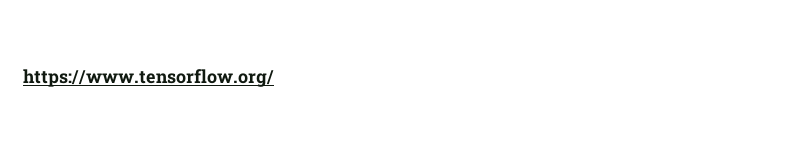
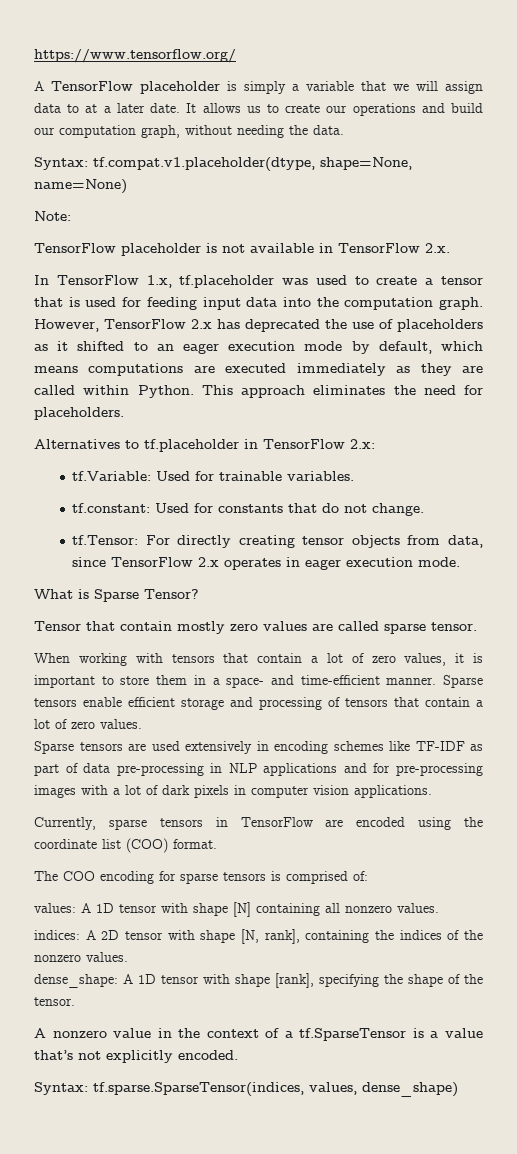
(274, 78) none -> [34,81,483,94] [34,103,484,116] [34,125,344,138] [34,157,412,171] [34,179,127,194] [34,211,71,221] [34,243,450,256] [34,275,483,288] [34,297,483,310] [34,319,483,332] [34,341,483,354] [34,363,484,376] [34,385,483,398] [34,407,124,420] [34,439,375,452] [72,471,355,481] [72,503,425,516] [72,535,484,548] [72,557,461,570] [34,589,199,602] [34,621,477,634] [34,653,483,666] [34,675,483,688] [34,697,483,710] [34,719,142,729] [34,741,483,754] [34,763,483,776] [34,785,432,798] [34,817,483,830] [34,838,217,853] [34,871,368,884] [34,902,439,917] [34,929,484,944] [34,952,128,962] [34,973,483,988] [34,997,75,1006] [34,1028,483,1041] [34,1050,238,1063] [34,1082,458,1097] // A TensorFlow placeholder is simply a variable that we will assign data to at a later date. It allows us to create our operations and build our computation graph, without needing the data. // Syntax: tf.compat.v1.placeholder(dtype, shape=None, name=None) // Note: // TensorFlow placeholder is not available in TensorFlow 2.x. // In TensorFlow 1.x, tf.placeholder was used to create a tensor that is used for feeding input data into the computation graph. However, TensorFlow 2.x has deprecated the use of placeholders as it shifted to an eager execution mode by default, which means computations are executed immediately as they are called within Python. This approach eliminates the need for placeholders. // Alternatives to tf.placeholder in TensorFlow 2.x: // tf.Variable: Used for trainable variables. // tf.constant: Used for constants that do not change. // tf.Tensor: For directly creating tensor objects from data, since TensorFlow 2.x operates in eager execution mode. // What is Sparse Tensor? // Tensor that contain mostly zero values are called sparse tensor. // When working with tensors that contain a lot of zero values, it is important to store them in a space- and time-efficient manner. Sparse tensors enable efficient storage and processing of tensors that contain a lot of zero values. // Sparse tensors are used extensively in encoding schemes like TF-IDF as part of data pre-processing in NLP applications and for pre-processing images with a lot of dark pixels in computer vision applications. // Currently, sparse tensors in TensorFlow are encoded using the coordinate list (COO) format. // The COO encoding for sparse tensors is comprised of: // values: A 1D tensor with shape [N] containing all nonzero values. // indices: A 2D tensor with shape [N, rank], containing the indices of the nonzero values. // dense_shape: A 1D tensor with shape [rank], specifying the shape of the tensor. // A nonzero value in the context of a tf.SparseTensor is a value that’s not explicitly encoded. // Syntax: tf.sparse.SparseTensor(indices, values, dense_shape)

